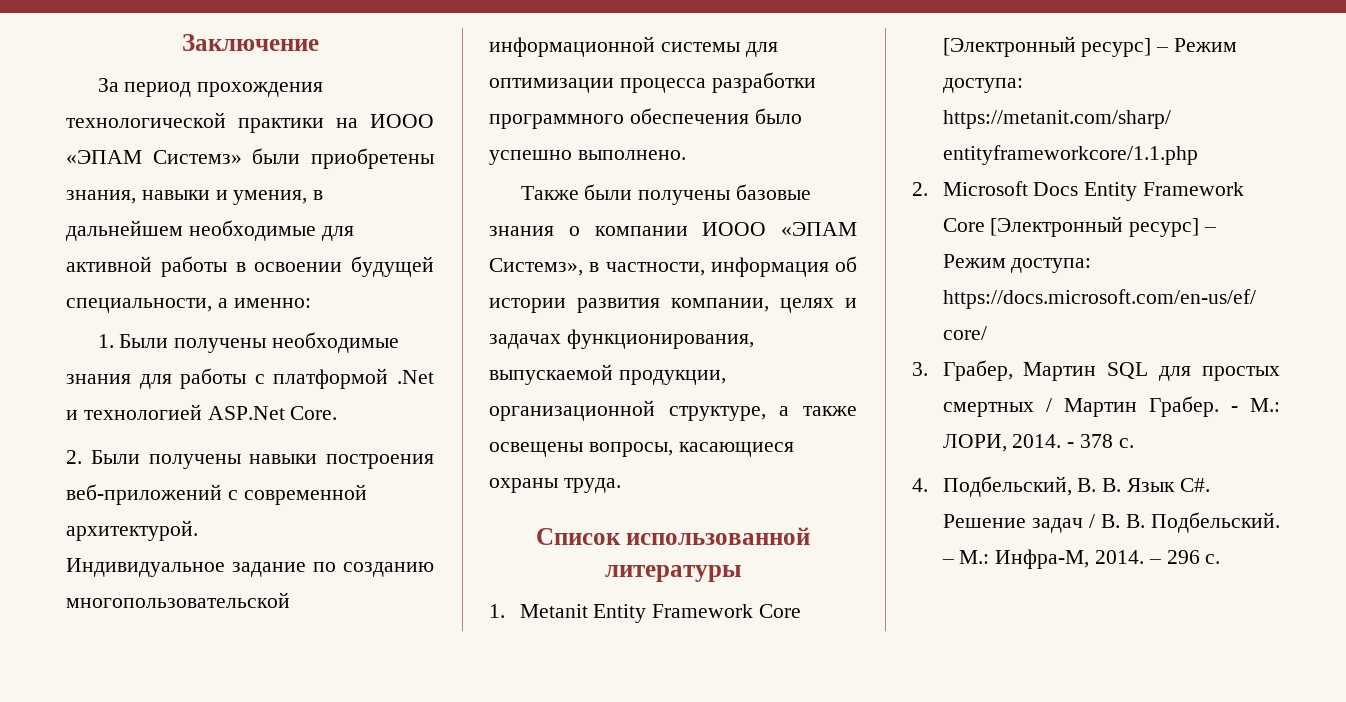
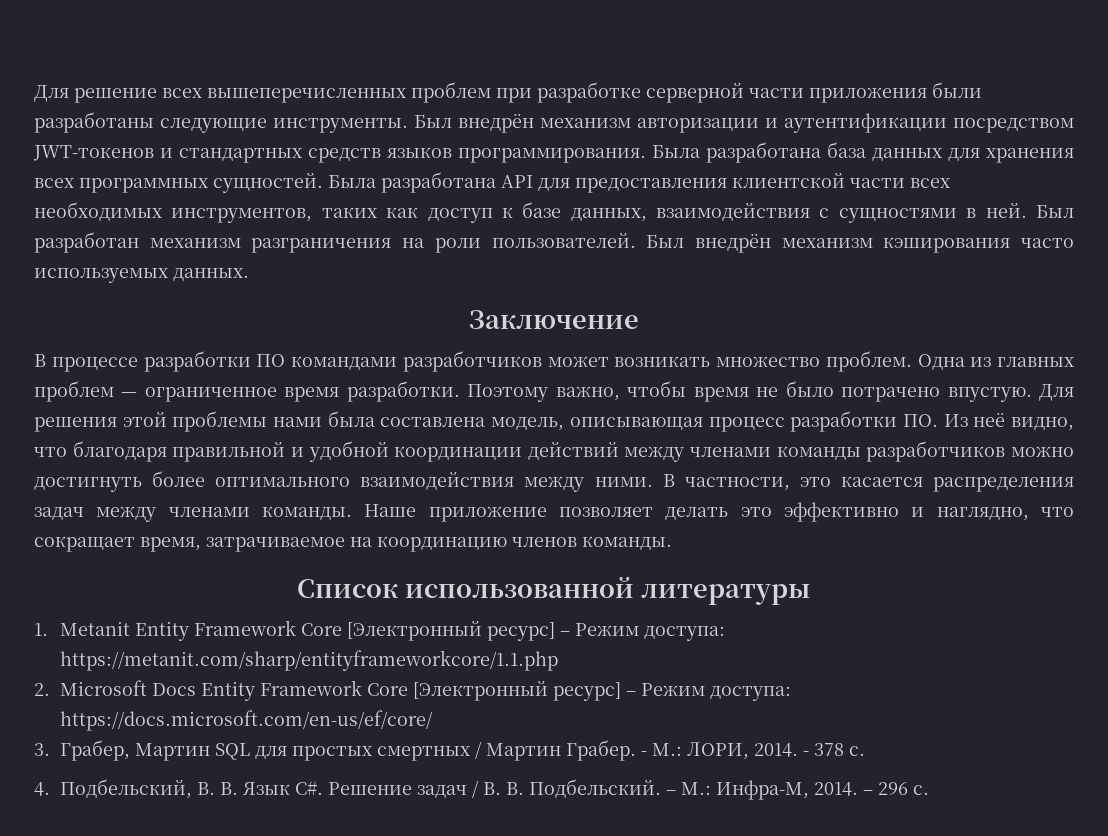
[181,34,319,51] [97,78,324,97] [66,112,434,133] [66,148,434,169] [66,190,324,205] [66,220,354,241] [66,256,434,277] [66,298,311,313] [97,332,400,353] [66,368,434,389] [66,404,338,420] [66,450,434,469] [66,484,367,505] [66,520,198,541] [66,558,434,577] [66,592,290,608] [489,36,778,57] [489,72,816,93] [489,108,802,129] [489,150,686,165] [520,184,812,205] [489,222,857,236] [489,256,857,277] [489,298,857,313] [489,329,754,349] [489,364,726,385] [489,400,857,421] [489,442,794,457] [489,478,621,493] Заключение // За период прохождения технологической практики на ИООО «ЭПАМ Системз» были приобретены знания, навыки и умения, в дальнейшем необходимые для активной работы в освоении будущей специальности, а именно: // 1. Были получены необходимые знания для работы с платформой .Net и технологией ASP.Net Core. // 2. Были получены навыки построения веб-приложений с современной архитектурой. // Индивидуальное задание по созданию многопользовательской информационной системы для оптимизации процесса разработки программного обеспечения было успешно выполнено. // Также были получены базовые знания о компании ИООО «ЭПАМ Системз», в частности, информация об истории развития компании, целях и задачах функционирования, выпускаемой продукции, организационной структуре, а также освещены вопросы, касающиеся охраны труда. -> [34,82,982,103] [34,112,1074,133] [33,142,1074,163] [34,172,950,193] [34,202,1074,223] [34,232,1075,253] [34,268,249,283] [469,310,639,329] [34,351,1074,372] [34,381,1074,402] [34,411,1075,432] [34,441,1074,462] [34,471,1075,492] [34,502,1075,522] [34,536,672,552] Для решение всех вышеперечисленных проблем при разработке серверной части приложения были разработаны следующие инструменты. Был внедрён механизм авторизации и аутентификации посредством JWT-токенов и стандартных средств языков программирования. Была разработана база данных для хранения всех программных сущностей. Была разработана API для предоставления клиентской части всех необходимых инструментов, таких как доступ к базе данных, взаимодействия с сущностями в ней. Был разработан механизм разграничения на роли пользователей. Был внедрён механизм кэширования часто используемых данных. // Заключение // В процессе разработки ПО командами разработчиков может возникать множество проблем. Одна из главных проблем — ограниченное время разработки. Поэтому важно, чтобы время не было потрачено впустую. Для решения этой проблемы нами была составлена модель, описывающая процесс разработки ПО. Из неё видно, что благодаря правильной и удобной координации действий между членами команды разработчиков можно достигнуть более оптимального взаимодействия между ними. В частности, это касается распределения задач между членами команды. Наше приложение позволяет делать это эффективно и наглядно, что сокращает время, затрачиваемое на координацию членов команды.

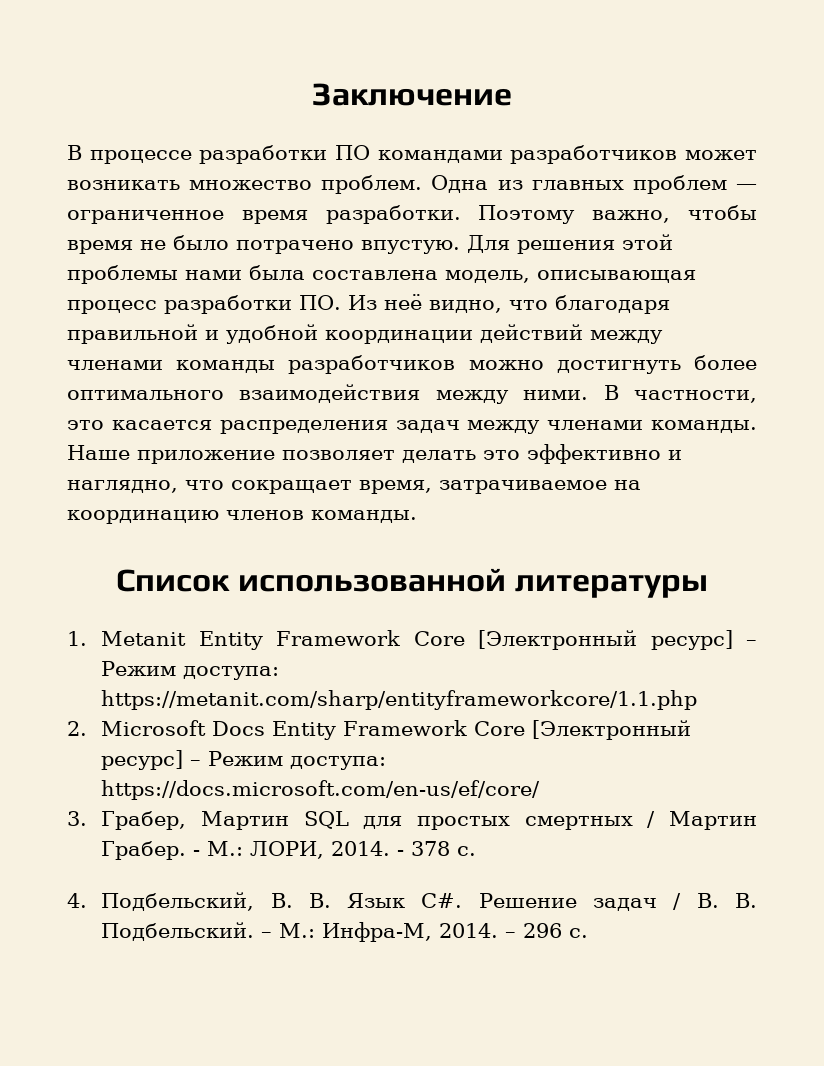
[34,82,982,103] [34,112,1074,133] [33,142,1074,163] [34,172,950,193] [34,202,1074,223] [34,232,1075,253] [34,268,249,283] Для решение всех вышеперечисленных проблем при разработке серверной части приложения были разработаны следующие инструменты. Был внедрён механизм авторизации и аутентификации посредством JWT-токенов и стандартных средств языков программирования. Была разработана база данных для хранения всех программных сущностей. Была разработана API для предоставления клиентской части всех необходимых инструментов, таких как доступ к базе данных, взаимодействия с сущностями в ней. Был разработан механизм разграничения на роли пользователей. Был внедрён механизм кэширования часто используемых данных. // -> (312, 94) none

